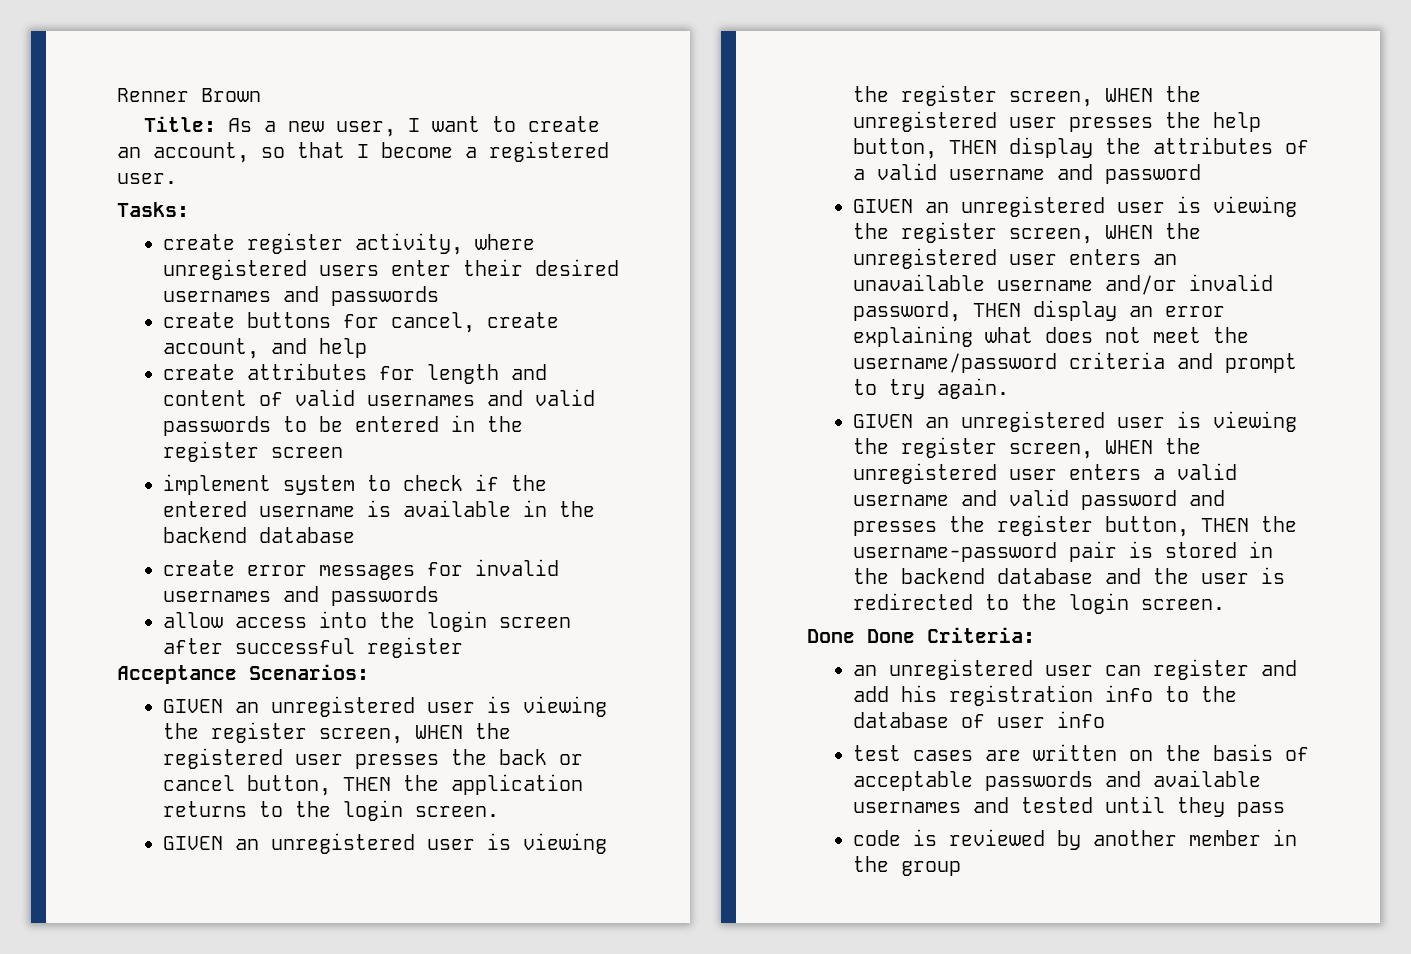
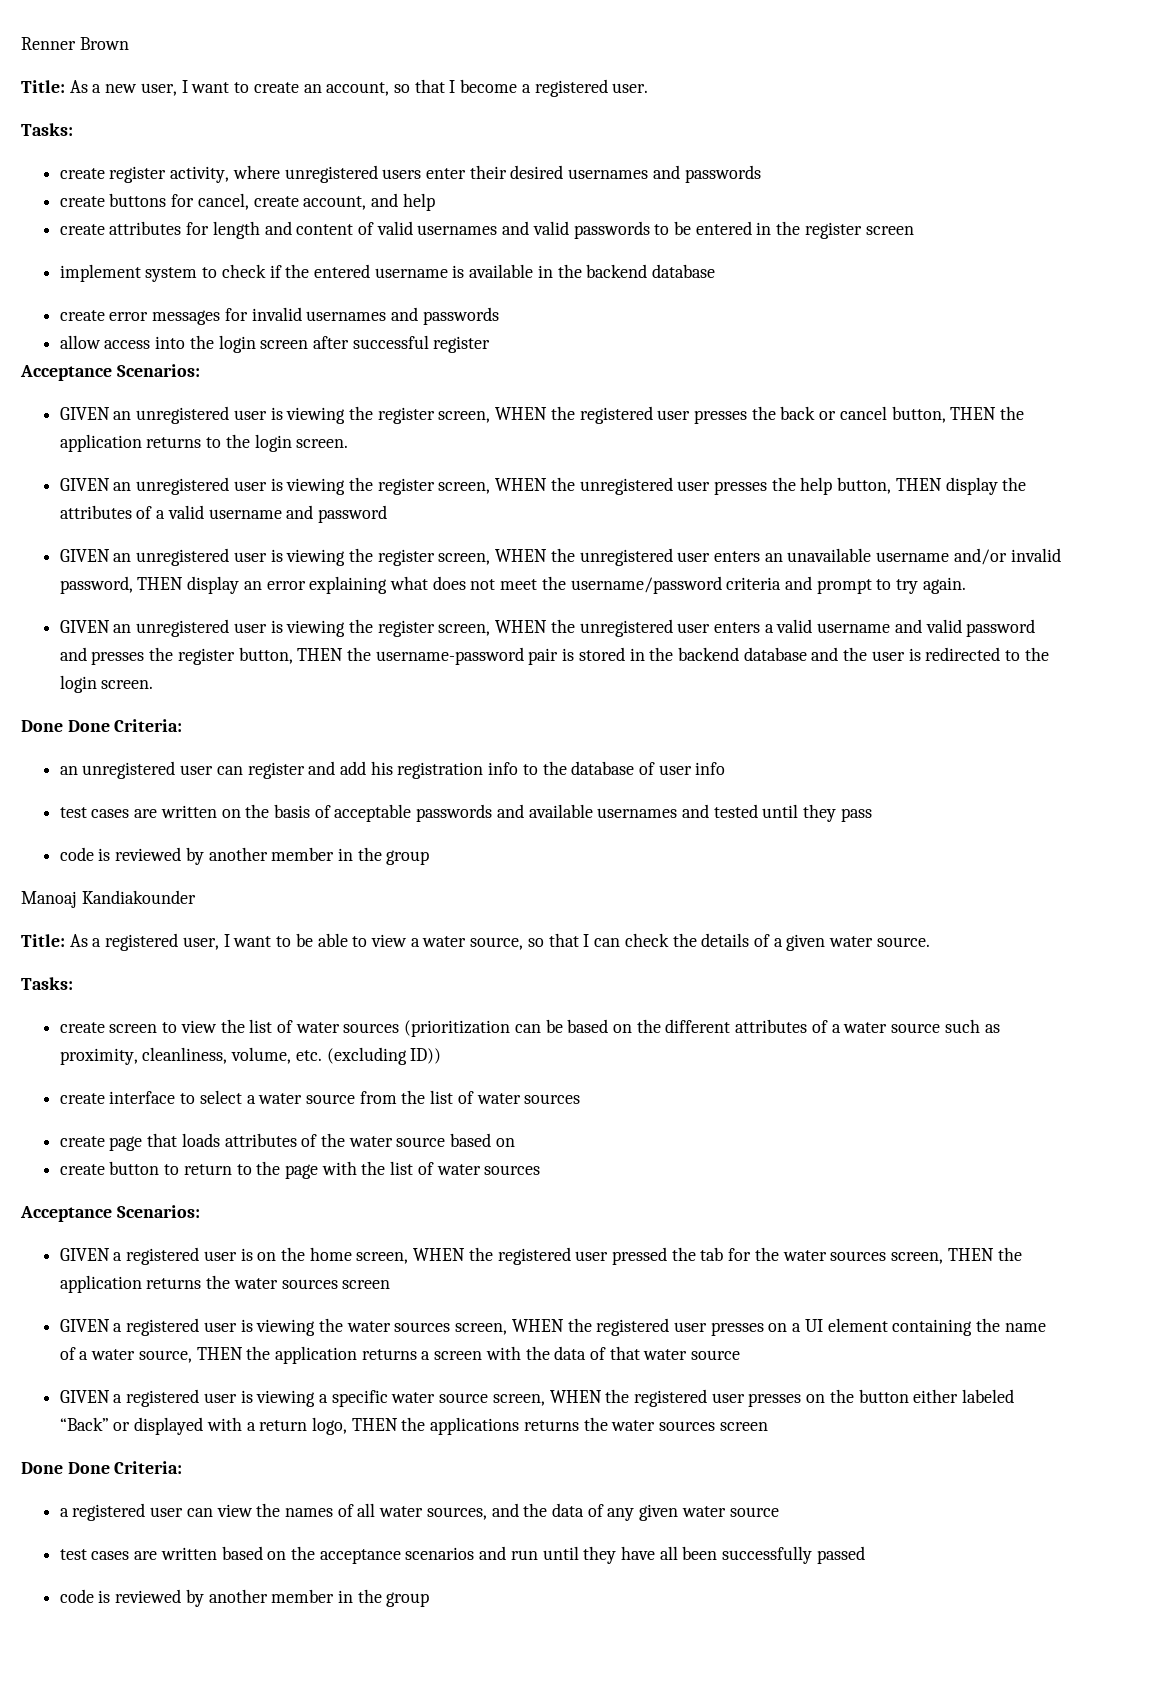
(962, 868) none -> [21,890,196,908] [21,933,930,951] [21,977,73,990] [59,1019,1000,1037] [59,1047,442,1065] [59,1090,581,1104] [59,1133,515,1151] [59,1161,541,1179] [20,1205,200,1222] [59,1247,1022,1265] [59,1275,391,1293] [59,1318,1046,1336] [59,1346,741,1364] [59,1389,1015,1407] [59,1417,768,1435] [21,1461,183,1474] [59,1503,779,1521] [59,1546,865,1564] [59,1589,430,1607] // Manoaj Kandiakounder // Title: As a registered user, I want to be able to view a water source, so that I can check the details of a given water source. // Tasks: // create screen to view the list of water sources (prioritization can be based on the different attributes of a water source such as proximity, cleanliness, volume, etc. (excluding ID)) // create interface to select a water source from the list of water sources // create page that loads attributes of the water source based on // create button to return to the page with the list of water sources // Acceptance Scenarios: // GIVEN a registered user is on the home screen, WHEN the registered user pressed the tab for the water sources screen, THEN the application returns the water sources screen // GIVEN a registered user is viewing the water sources screen, WHEN the registered user presses on a UI element containing the name of a water source, THEN the application returns a screen with the data of that water source // GIVEN a registered user is viewing a specific water source screen, WHEN the registered user presses on the button either labeled “Back” or displayed with a return logo, THEN the applications returns the water sources screen // Done Done Criteria: // a registered user can view the names of all water sources, and the data of any given water source // test cases are written based on the acceptance scenarios and run until they have all been successfully passed // code is reviewed by another member in the group

